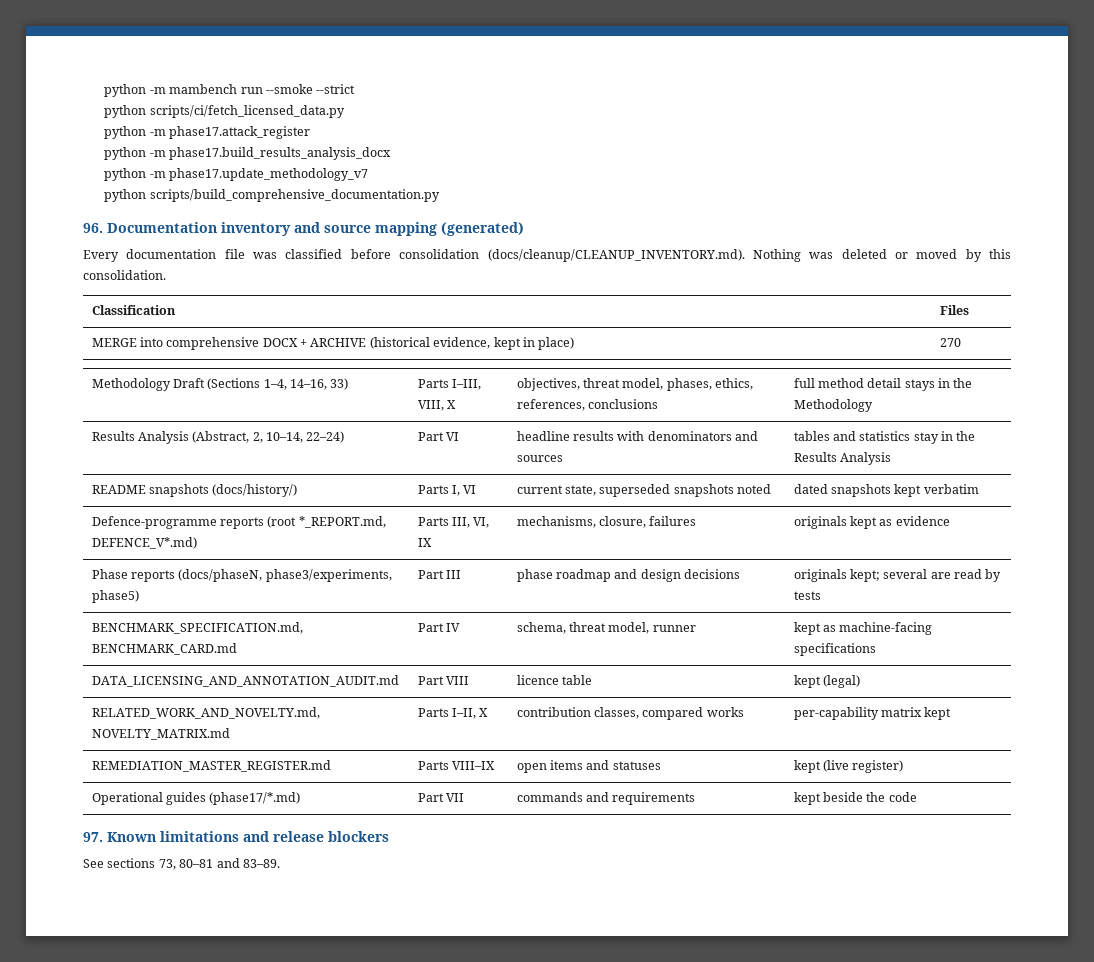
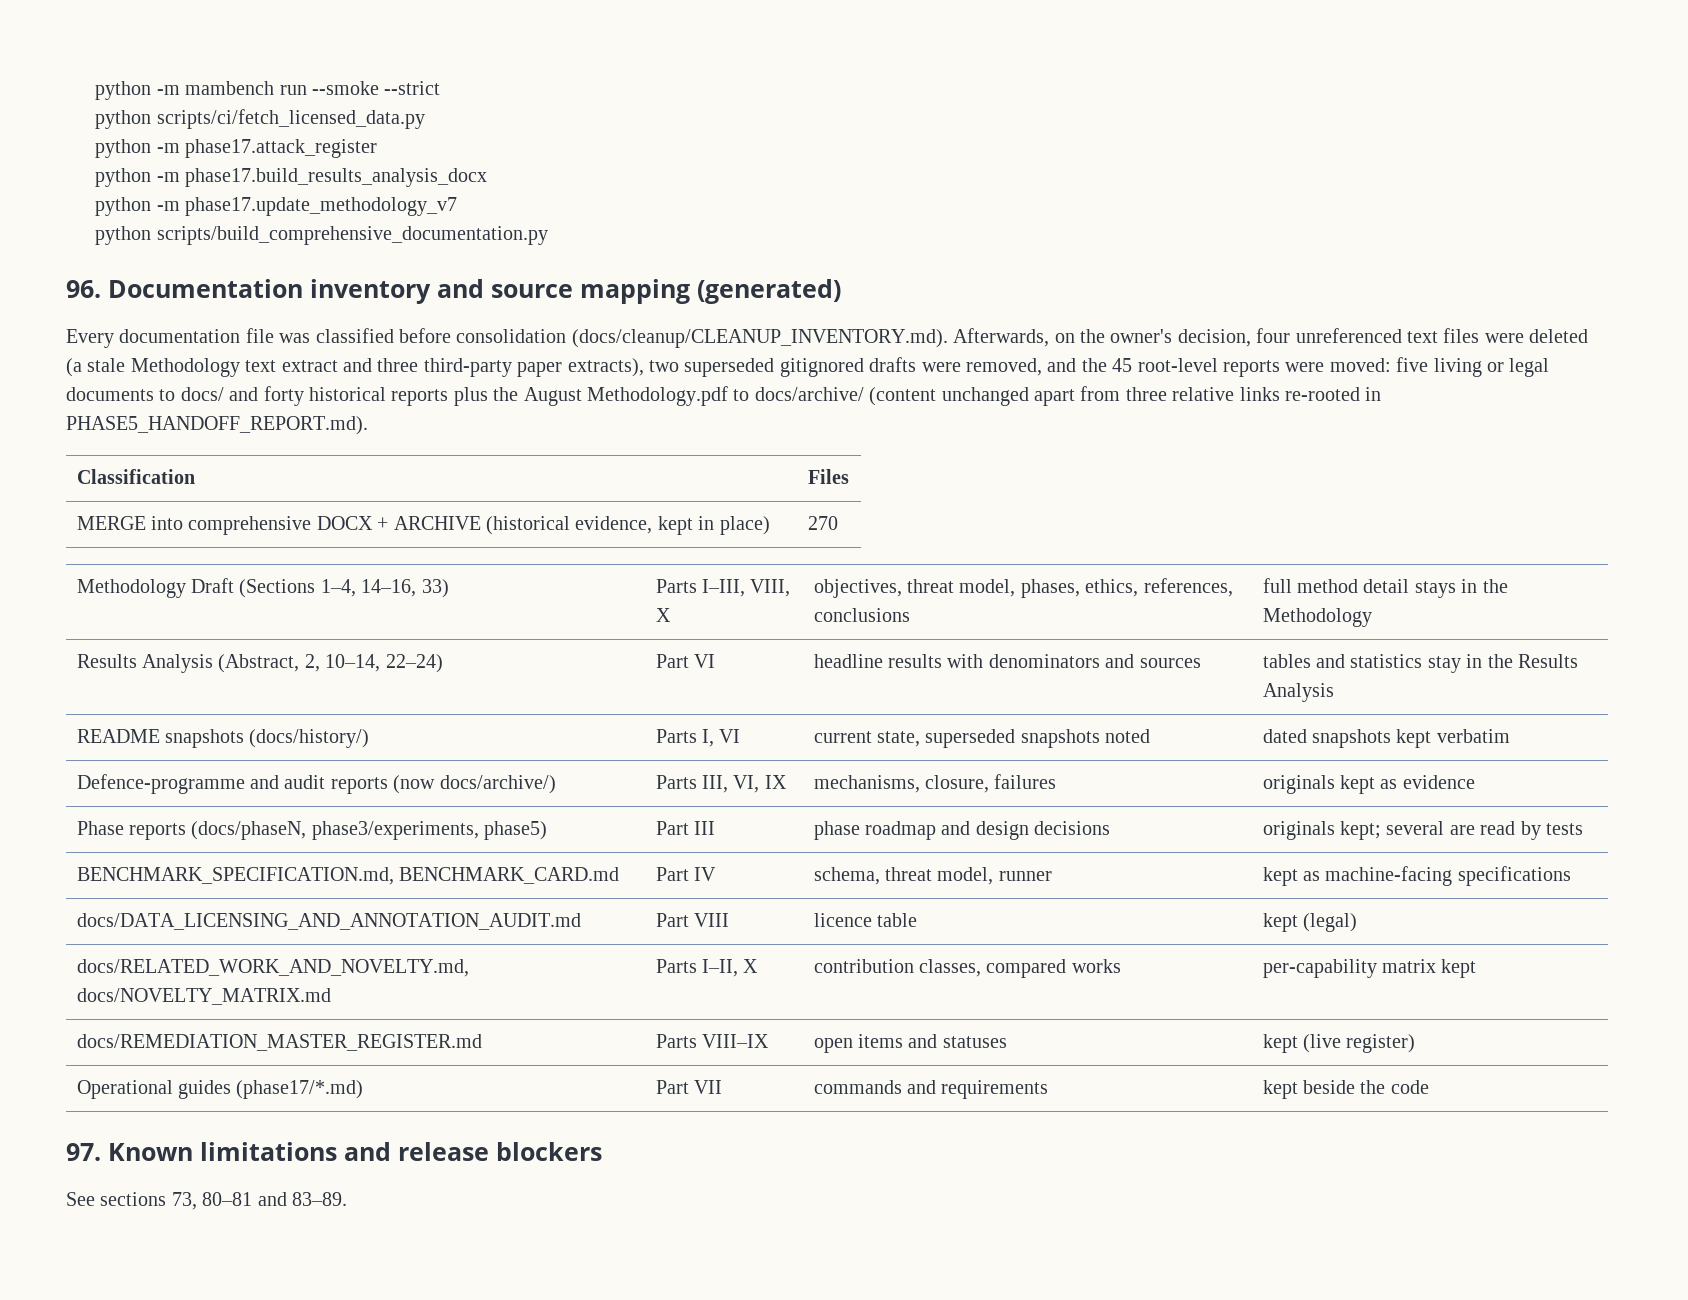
[752,249,1012,262] [83,270,166,280] Nothing was deleted or moved by this consolidation. -> [953,328,1589,347] [66,357,1550,377] [66,386,1382,406] [66,416,368,435] Afterwards, on the owner's decision, four unreferenced text files were deleted (a stale Methodology text extract and three third-party paper extracts), two superseded gitignored drafts were removed, and the 45 root-level reports were moved: five living or legal documents to docs/ and forty historical reports plus the August Methodology.pdf to docs/archive/ (content unchanged apart from three relative links re-rooted in PHASE5_HANDOFF_REPORT.md).
[219,516,386,529] [91,537,197,549] reports (root *_REPORT.md, DEFENCE_V*.md) -> [250,775,556,794] and audit reports (now docs/archive/)
[91,675,399,687] DATA_LICENSING_AND_ANNOTATION_AUDIT.md -> [76,913,581,930] docs/DATA_LICENSING_AND_ANNOTATION_AUDIT.md
[91,707,320,719] [91,728,230,740] RELATED_WORK_AND_NOVELTY.md, NOVELTY_MATRIX.md -> [76,959,469,977] [76,988,331,1005] docs/RELATED_WORK_AND_NOVELTY.md, docs/NOVELTY_MATRIX.md
[91,760,331,772] REMEDIATION_MASTER_REGISTER.md -> [76,1034,482,1051] docs/REMEDIATION_MASTER_REGISTER.md

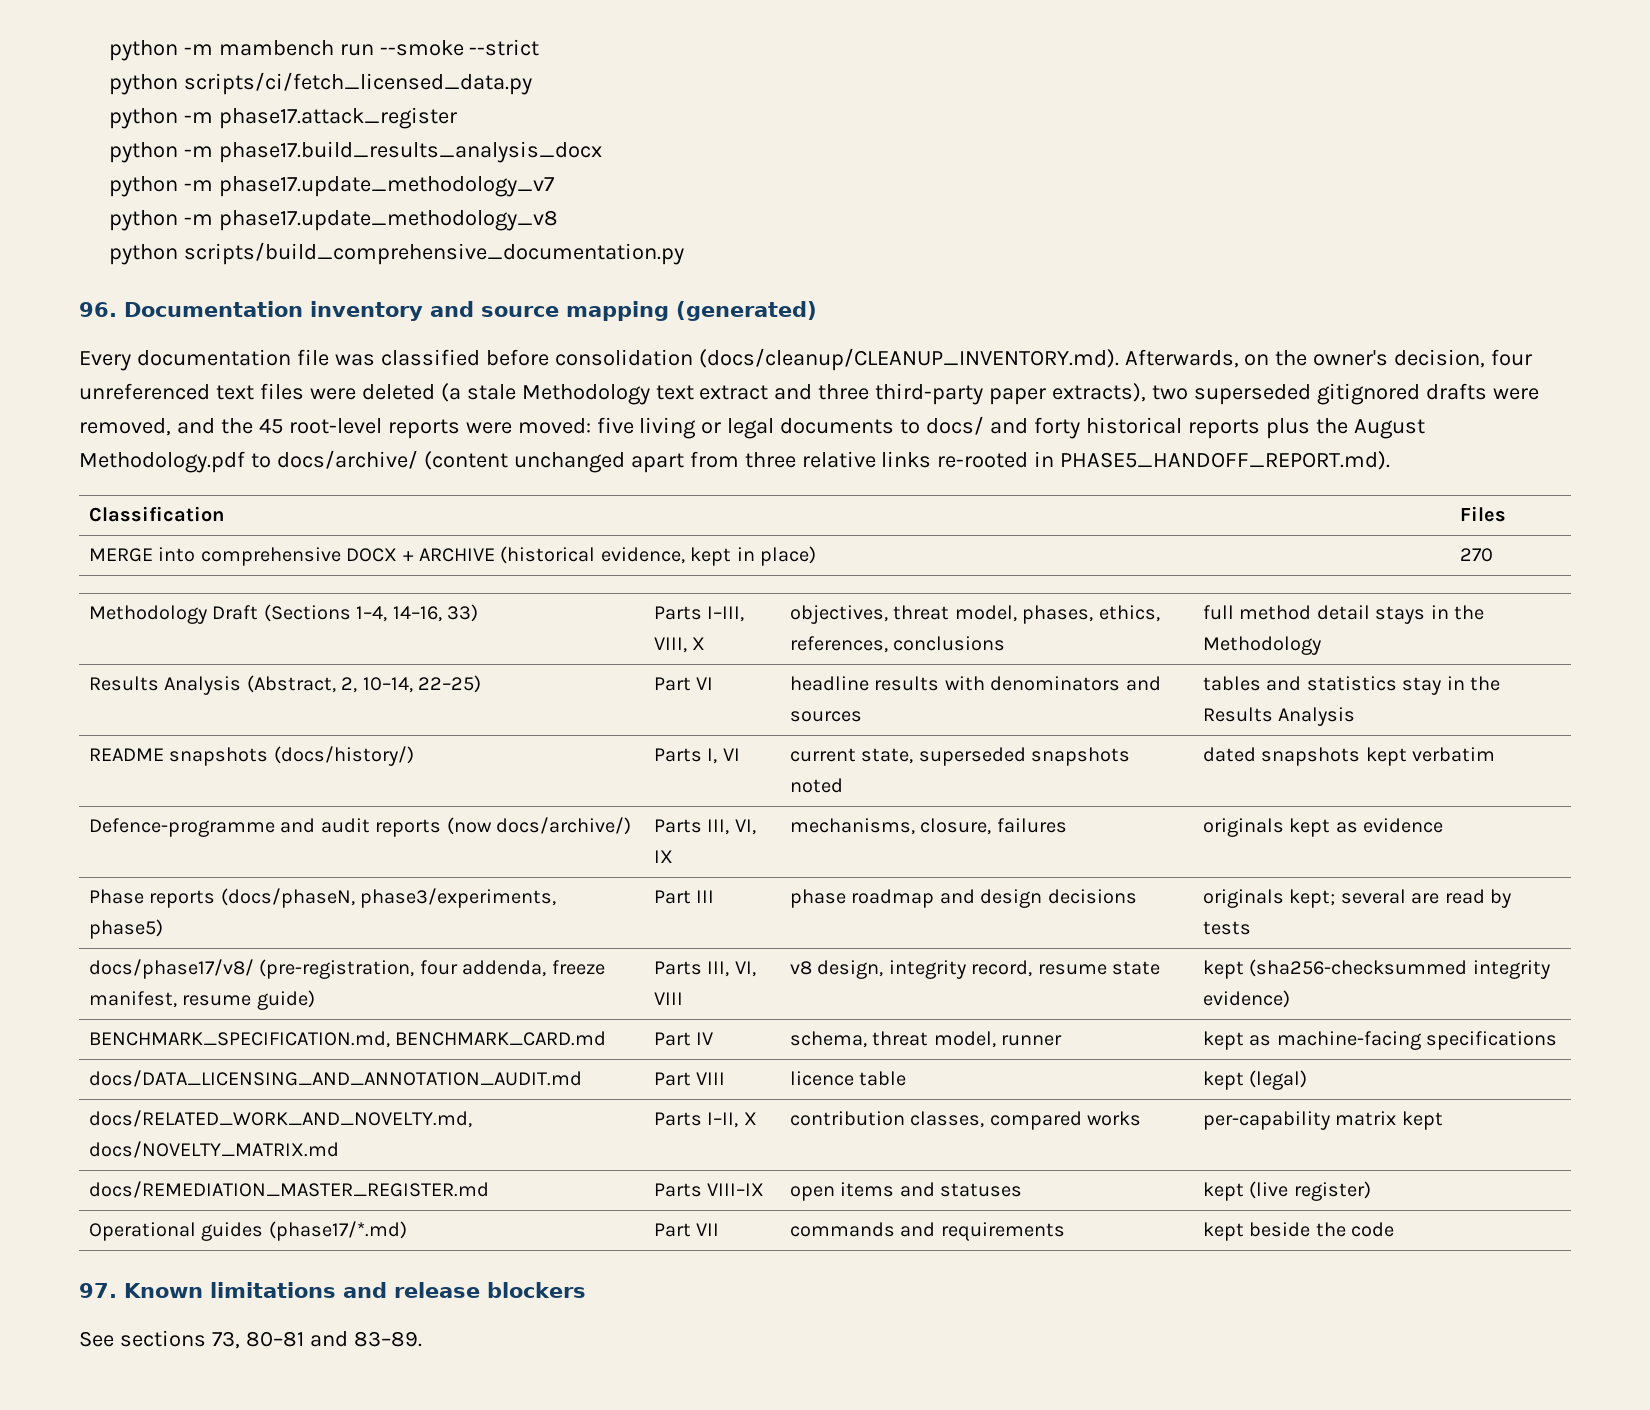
(458, 206) none -> [108,210,558,231] // python -m phase17.update_methodology_v8
[385,654,443,673] 22–24) -> [417,675,481,693] 22–25)
(1584, 829) none -> [88,959,605,979] [88,990,315,1010] [653,961,756,977] [653,992,683,1005] [789,960,1160,979] [1202,959,1550,979] [1202,990,1290,1008] // docs/phase17/v8/ (pre-registration, four addenda, freeze manifest, resume guide) | Parts III, VI, VIII | v8 design, integrity record, resume state | kept (sha256-checksummed integrity evidence)

